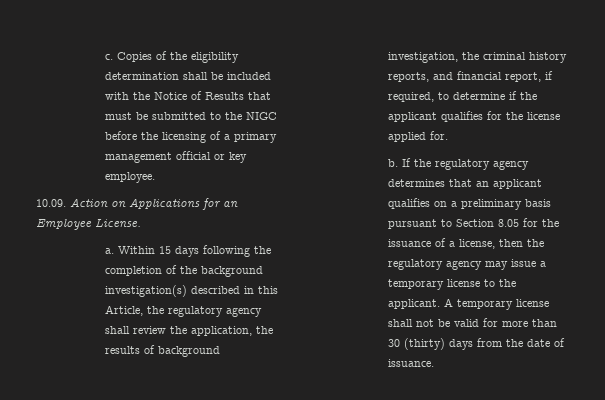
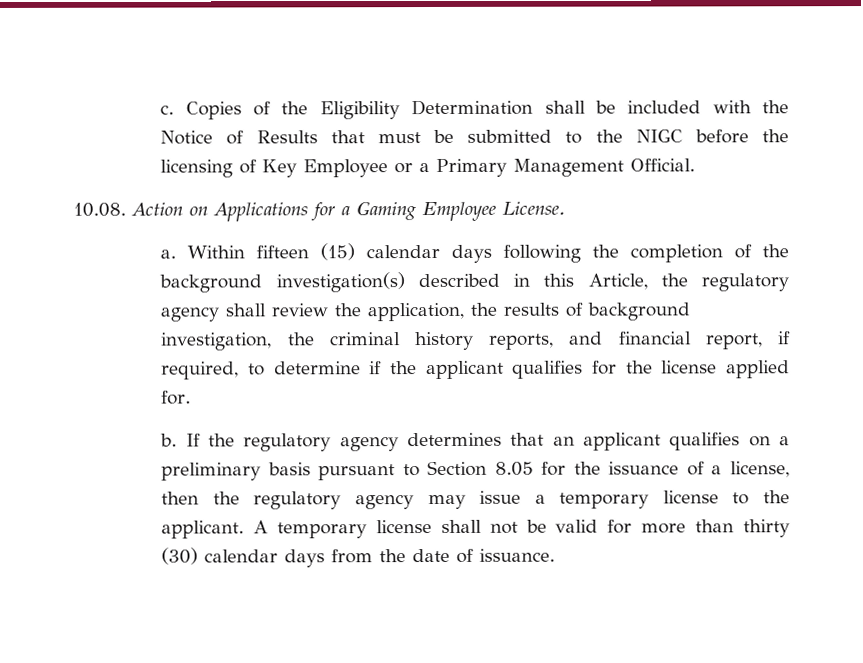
[190,52,239,63] [104,72,179,80] eligibility determination -> [319,99,534,120] Eligibility Determination
[223,132,277,143] [104,151,247,163] [104,172,155,183] [36,199,66,207] a primary management official or key employee. // 10.09. -> [262,158,696,178] [73,202,126,217] Key Employee or a Primary Management Official. // 10.08.
[223,201,238,207] an -> [341,201,417,221] a Gaming
[158,246,171,254] 15 -> [256,243,441,261] fifteen (15) calendar
[387,338,445,350] 30 (thirty) -> [743,519,790,538] [161,547,279,565] thirty (30) calendar

